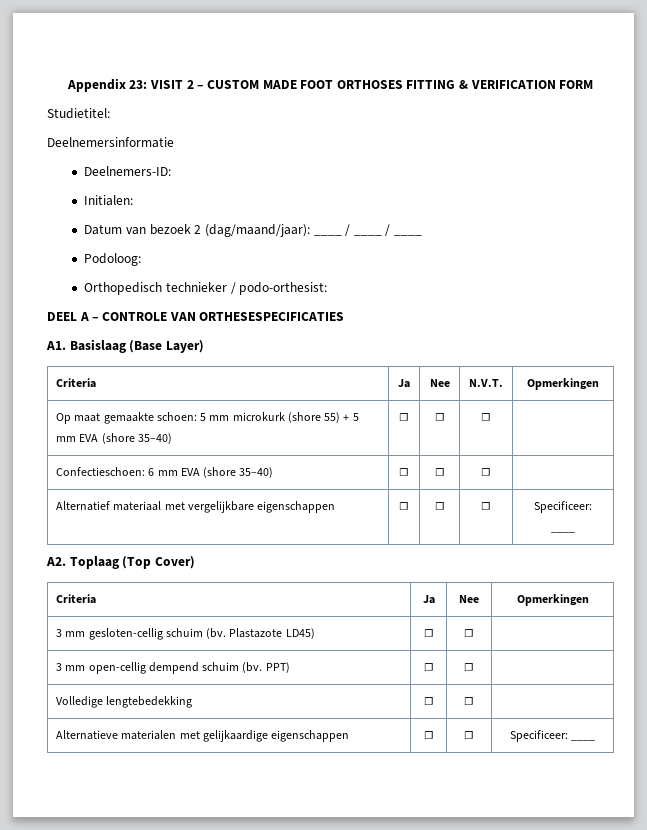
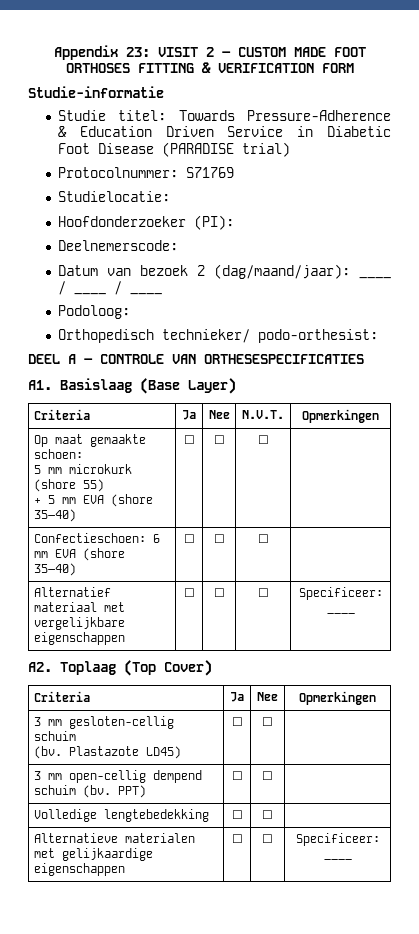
[47,108,110,119] [47,137,174,148] [84,166,172,176] [84,195,134,206] Studietitel: // Deelnemersinformatie // Deelnemers-ID: // Initialen: -> [28,86,164,98] [57,110,391,121] [57,126,391,137] [57,142,290,157] [57,167,234,178] [57,191,170,202] [57,215,234,230] [57,240,178,251] Studie-informatie // Studie titel: Towards Pressure-Adherence & Education Driven Service in Diabetic Foot Disease (PARADISE trial) // Protocolnummer: S71769 // Studielocatie: // Hoofdonderzoeker (PI): // Deelnemerscode:
[165,282,236,294] technieker / -> [161,329,250,343] technieker/
(197, 416) none -> (83, 454) //
(341, 417) none -> (104, 485) //
(203, 632) none -> (76, 736) //

